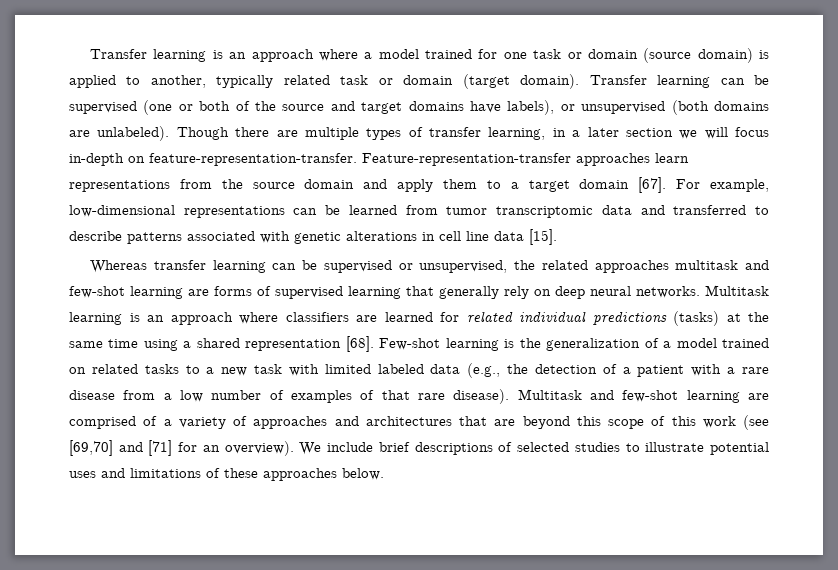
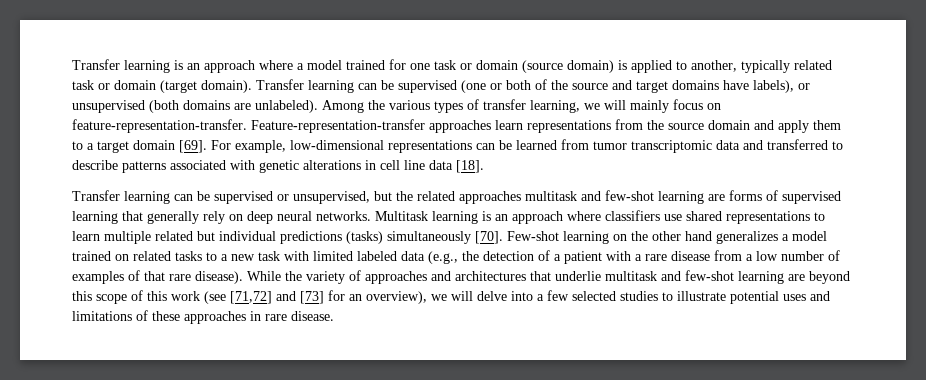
[176,127,769,140] [69,153,124,166] Though there are multiple types of transfer learning, in a later section we will focus in-depth -> [322,99,703,113] Among the various types of transfer learning, we will mainly focus
[638,177,667,193] [67]. -> [179,140,207,153] [69].
[529,229,557,245] [90,260,206,273] [15]. // Whereas transfer -> [456,160,484,173] [72,190,120,201] [18]. // Transfer
(508, 266) none -> [374,191,392,201] but
[356,311,769,326] [69,336,659,352] are learned for related individual predictions (tasks) at the same time using a shared representation [68]. Few-shot learning is the generalization of -> [664,211,825,224] [72,231,778,244] use shared representations to learn multiple related but individual predictions (tasks) simultaneously [70]. Few-shot learning on the other hand generalizes
[517,389,769,403] [69,416,172,429] Multitask and few-shot learning are comprised of a -> [247,271,302,281] While the
(487, 421) none -> [555,270,784,284] underlie multitask and few-shot learning
[69,440,513,456] [69,70] and [71] for an overview). We include brief descriptions of -> [230,290,569,304] [71,72] and [73] for an overview), we will delve into a few
[342,468,384,480] below. -> [250,311,334,321] in rare disease.

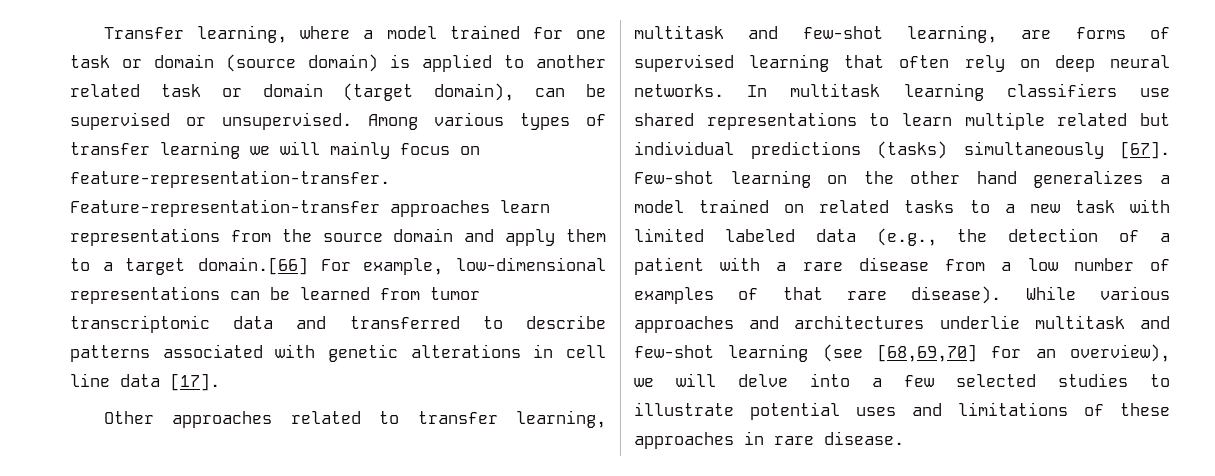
[72,59,255,73] Transfer learning is an approach -> [103,25,288,43] Transfer learning,
[691,60,790,73] another, typically -> [536,55,606,68] another
[201,79,810,93] [72,100,385,113] domain). Transfer learning can be supervised (one or both of the source and target domains have labels), or unsupervised (both domains are unlabeled). Among the -> [434,83,606,101] [70,112,418,130] domain), can be supervised or unsupervised. Among
[530,100,580,113] learning, -> [160,141,240,159] learning
[133,140,207,153] domain [69]. -> [198,257,308,275] domain.[66]
[456,160,484,173] [72,190,704,204] [18]. // Transfer learning can be supervised or unsupervised, but the related approaches multitask and few-shot learning -> [170,373,220,391] [103,410,606,428] [634,25,997,43] [17]. // Other approaches related to transfer learning, multitask and few-shot learning,
[147,211,199,224] generally -> [899,55,950,68] often
[375,211,601,224] Multitask learning is an approach where -> [747,83,984,101] In multitask learning
[475,231,503,244] [70]. -> [1120,141,1170,159] [67].
[285,270,361,284] the variety of -> [1100,286,1170,300] various
[530,271,551,281] that -> (925, 322) none
[788,271,850,284] [72,290,324,304] are beyond this scope of this work (see [71,72] and [73] -> [822,344,977,362] (see [68,69,70]

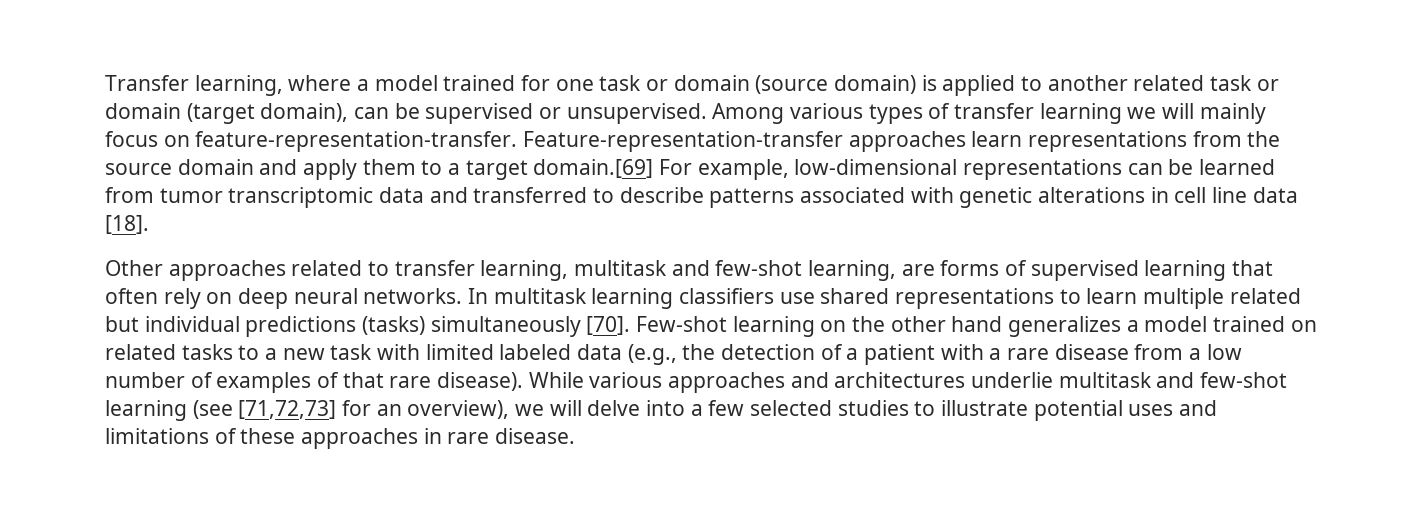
[198,257,308,275] domain.[66] -> [533,159,654,178] domain.[69]
[170,373,220,391] [17]. -> [105,215,149,234] [18].
[1120,141,1170,159] [67]. -> [586,316,631,335] [70].
[877,344,977,362] [68,69,70] -> [238,400,337,419] [71,72,73]

